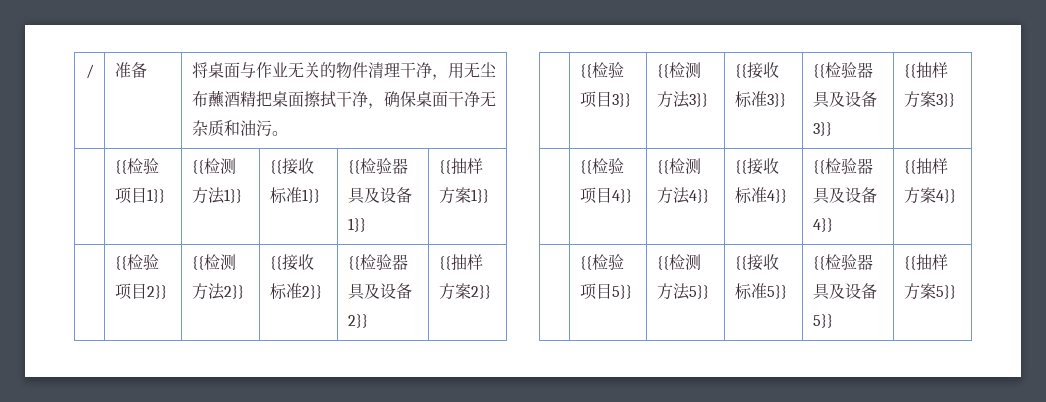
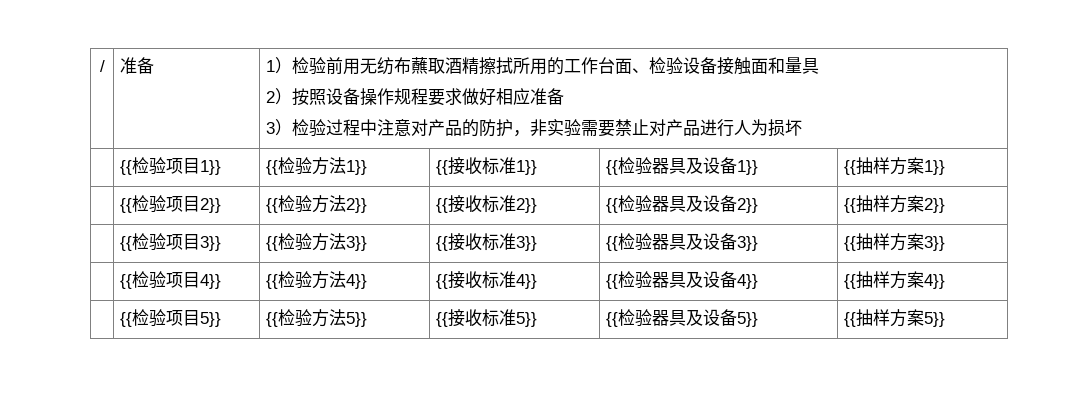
[191,62,496,80] [191,90,496,109] [191,120,288,137] 将桌面与作业无关的物件清理干净，用无尘布蘸酒精把桌面擦拭干净，确保桌面干净无杂质和油污。 -> [266,57,820,75] [266,88,565,106] [266,119,803,137] 1）检验前用无纺布蘸取酒精擦拭所用的工作台面、检验设备接触面和量具 // 2）按照设备操作规程要求做好相应准备 // 3）检验过程中注意对产品的防护，非实验需要禁止对产品进行人为损坏
[219,158,236,174] 测 -> [295,157,313,175] 验
[219,254,236,270] 测 -> [295,195,313,213] 验
[684,62,701,78] 测 -> [295,233,313,251] 验
[684,158,701,174] 测 -> [295,271,313,289] 验
[684,254,701,270] 测 -> [295,309,313,327] 验

